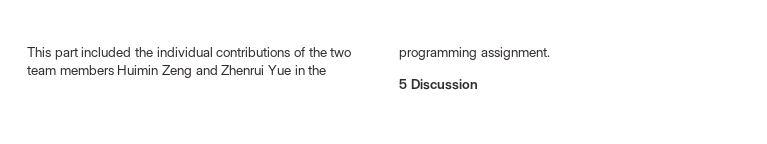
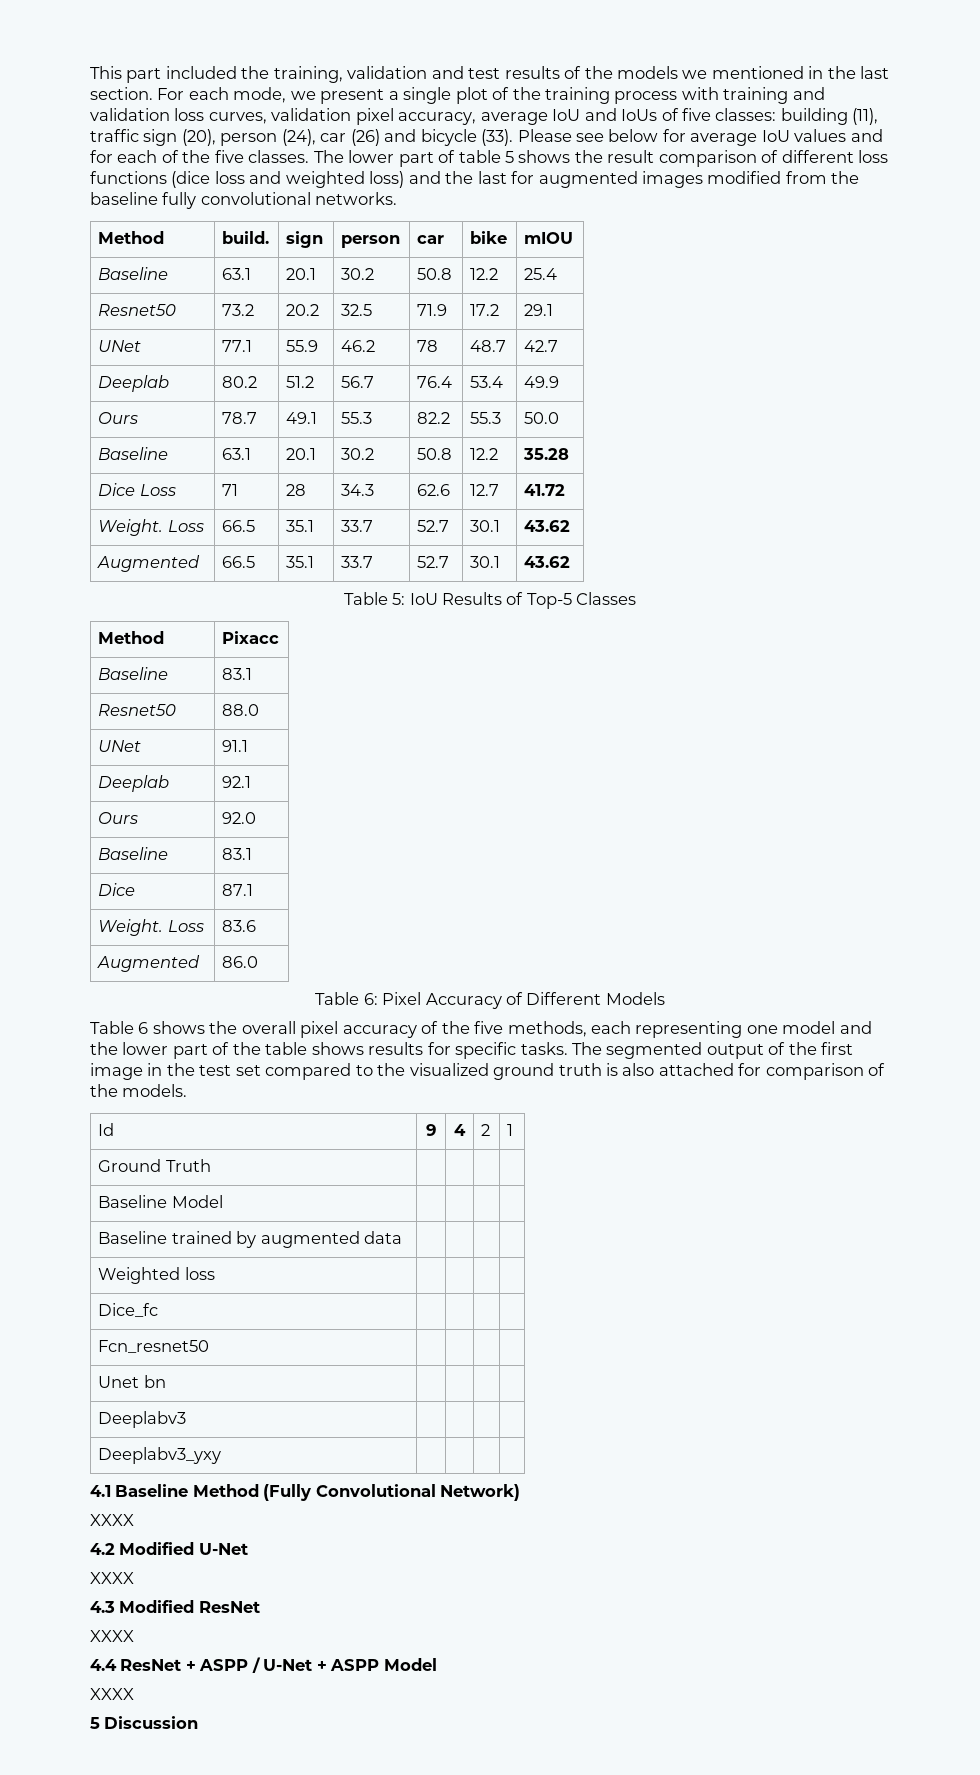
[156,47,352,57] [27,65,327,78] [399,47,550,60] individual contributions of the two team members Huimin Zeng and Zhenrui Yue in the programming assignment. -> [273,66,890,83] [90,87,825,104] [90,108,879,125] [90,129,883,146] [90,150,889,167] [90,171,860,188] [90,192,398,209] [98,231,165,244] [222,231,270,244] [286,231,324,248] [341,235,401,248] [417,235,445,244] [470,231,508,244] [524,232,574,244] [98,267,169,280] [222,268,252,280] [286,268,317,280] [341,268,375,280] [417,268,453,280] [470,268,499,280] [524,268,558,280] [98,304,177,316] [222,304,255,316] [286,304,320,316] [341,304,373,316] [417,304,448,316] [470,304,500,316] [524,304,554,316] [98,340,142,352] [222,340,253,352] [286,340,319,352] [341,340,376,352] [417,340,439,352] [470,340,507,352] [524,340,559,352] [98,375,170,392] [222,376,258,388] [286,376,315,388] [341,376,375,388] [417,376,453,388] [470,376,504,388] [524,376,560,388] [98,412,139,424] [222,412,258,424] [286,412,318,424] [341,412,373,424] [417,412,451,424] [470,412,502,424] [524,412,560,424] [98,447,169,460] [222,448,252,460] [286,448,317,460] [341,448,375,460] [417,448,453,460] [470,448,499,460] [523,448,570,460] [98,483,176,496] [222,484,239,496] [286,484,307,496] [341,484,375,496] [417,484,451,496] [470,484,500,496] [524,484,566,496] [98,519,204,536] [222,520,256,532] [286,520,315,532] [341,520,374,532] [417,520,450,532] [470,520,501,532] [524,520,571,532] [97,555,201,572] [222,556,256,568] [286,556,315,568] [341,556,374,568] [417,556,450,568] [470,556,501,568] [524,556,571,568] [343,592,637,609] [98,631,165,644] [222,631,280,644] [98,667,169,680] [222,668,253,680] [98,704,177,716] [222,704,260,716] [98,740,142,752] [222,740,249,752] [98,775,170,792] [222,776,252,788] [98,812,139,824] [222,812,257,824] [98,847,169,860] [222,848,253,860] [98,883,136,896] [222,884,254,896] [98,919,204,936] [222,920,257,932] [97,955,201,972] [222,956,259,968] [315,992,665,1009] [90,1021,872,1038] [90,1042,854,1059] [90,1063,886,1080] [90,1084,188,1097] [98,1123,115,1136] [425,1124,437,1136] [454,1124,466,1136] [481,1124,491,1136] [507,1124,514,1136] [98,1159,211,1172] [98,1195,223,1208] [98,1231,403,1248] [98,1267,215,1284] [98,1303,159,1317] [98,1340,210,1353] [98,1375,166,1388] [98,1411,187,1428] [98,1447,222,1464] [90,1484,521,1501] [90,1514,134,1526] [90,1542,248,1555] [90,1572,134,1584] [90,1600,260,1613] [90,1630,134,1642] [90,1657,437,1673] [90,1688,134,1700] training, validation and test results of the models we mentioned in the last section. For each mode, we present a single plot of the training process with training and validation loss curves, validation pixel accuracy, average IoU and IoUs of five classes: building (11), traffic sign (20), person (24), car (26) and bicycle (33). Please see below for average IoU values and for each of the five classes. The lower part of table 5 shows the result comparison of different loss functions (dice loss and weighted loss) and the last for augmented images modified from the baseline fully convolutional networks. // Method | build. | sign | person | car | bike | mIOU // Baseline | 63.1 | 20.1 | 30.2 | 50.8 | 12.2 | 25.4 // Resnet50 | 73.2 | 20.2 | 32.5 | 71.9 | 17.2 | 29.1 // UNet | 77.1 | 55.9 | 46.2 | 78 | 48.7 | 42.7 // Deeplab | 80.2 | 51.2 | 56.7 | 76.4 | 53.4 | 49.9 // Ours | 78.7 | 49.1 | 55.3 | 82.2 | 55.3 | 50.0 // Baseline | 63.1 | 20.1 | 30.2 | 50.8 | 12.2 | 35.28 // Dice Loss | 71 | 28 | 34.3 | 62.6 | 12.7 | 41.72 // Weight. Loss | 66.5 | 35.1 | 33.7 | 52.7 | 30.1 | 43.62 // Augmented | 66.5 | 35.1 | 33.7 | 52.7 | 30.1 | 43.62 // Table 5: IoU Results of Top-5 Classes // Method | Pixacc // Baseline | 83.1 // Resnet50 | 88.0 // UNet | 91.1 // Deeplab | 92.1 // Ours | 92.0 // Baseline | 83.1 // Dice | 87.1 // Weight. Loss | 83.6 // Augmented | 86.0 // Table 6: Pixel Accuracy of Different Models // Table 6 shows the overall pixel accuracy of the five methods, each representing one model and the lower part of the table shows results for specific tasks. The segmented output of the first image in the test set compared to the visualized ground truth is also attached for comparison of the models. // Id | 9 | 4 | 2 | 1 // Ground Truth | | | | // Baseline Model | | | | // Baseline trained by augmented data | | | | // Weighted loss | | | | // Dice_fc | | | | // Fcn_resnet50 | | | | // Unet bn | | | | // Deeplabv3 | | | | // Deeplabv3_yxy | | | | // 4.1 Baseline Method (Fully Convolutional Network) // XXXX // 4.2 Modified U-Net // XXXX // 4.3 Modified ResNet // XXXX // 4.4 ResNet + ASPP / U-Net + ASPP Model // XXXX

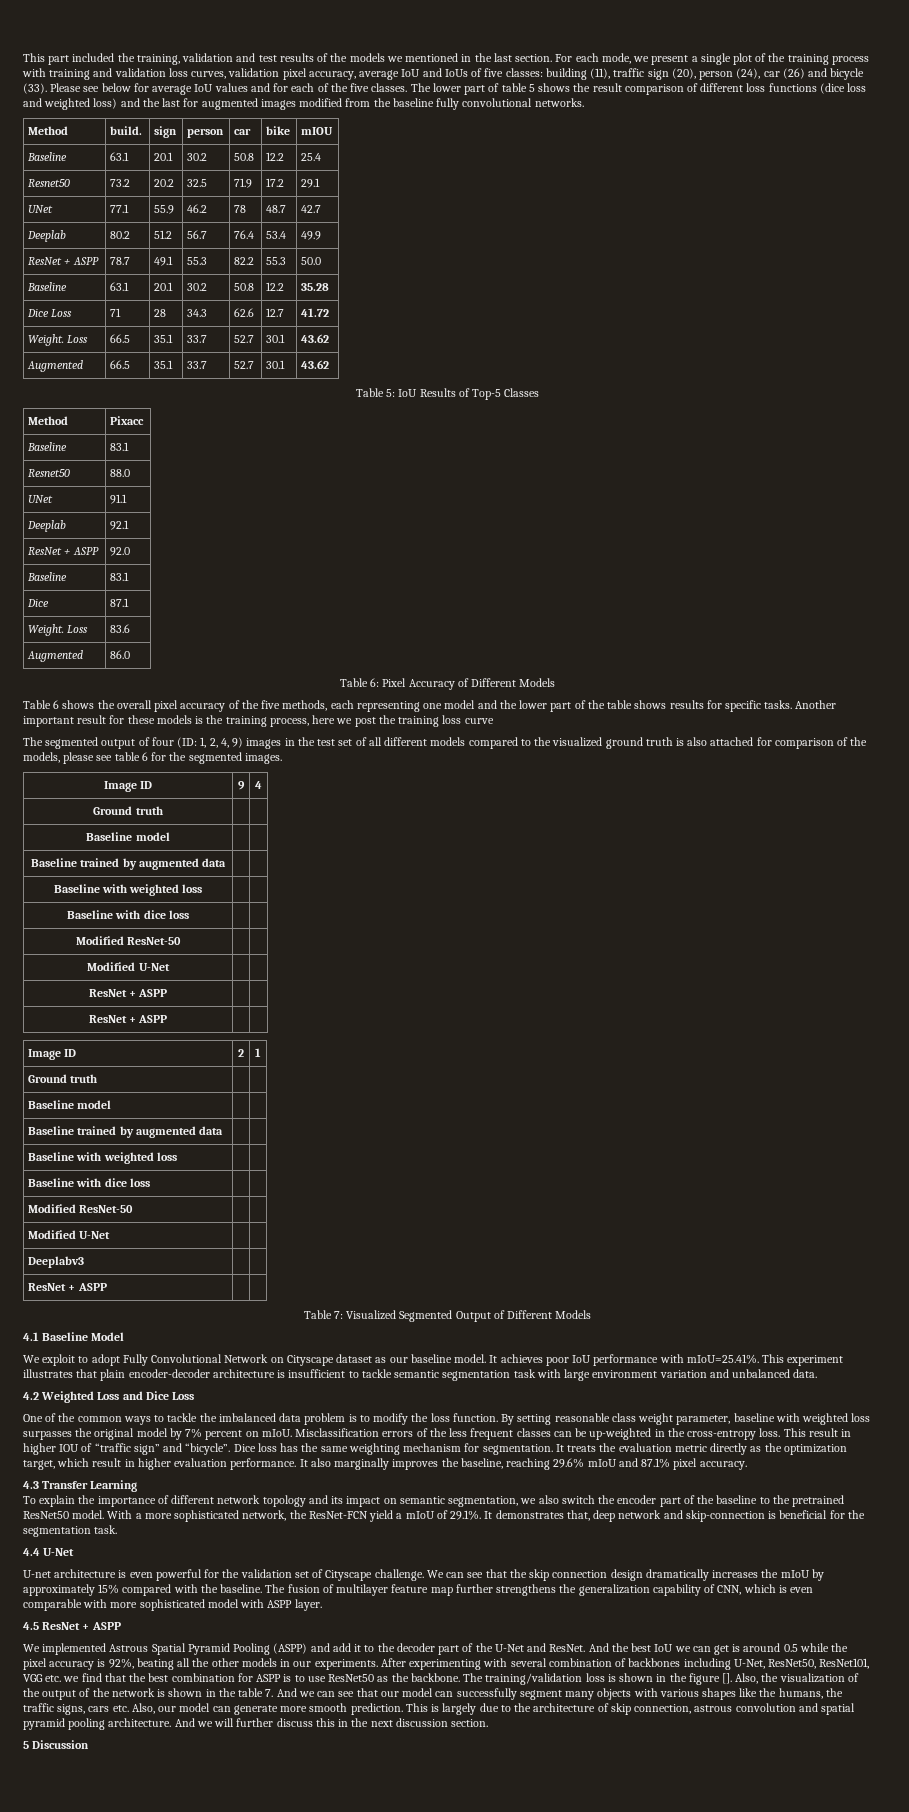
[98,412,139,424] Ours -> [28,257,99,265] ResNet + ASPP
[98,812,139,824] Ours -> [28,547,99,555] ResNet + ASPP
[572,1042,854,1059] [90,1063,261,1080] The segmented output of the first image in the test set -> [795,700,837,709] [23,715,494,727] [23,737,466,749] Another important result for these models is the training process, here we post the training loss curve // The segmented output of four (ID: 1, 2, 4, 9) images in the test set of all different models
[122,1084,188,1097] [98,1123,115,1136] models. // Id -> [23,752,282,764] [103,781,153,792] models, please see table 6 for the segmented images. // Image ID
[481,1124,491,1136] [507,1124,514,1136] [98,1159,211,1172] [98,1195,223,1208] [98,1231,403,1248] [98,1267,215,1284] [98,1303,159,1317] [98,1340,210,1353] [98,1375,166,1388] [98,1411,187,1428] [98,1447,222,1464] [90,1484,521,1501] [90,1514,134,1526] [90,1542,248,1555] [90,1572,134,1584] [90,1600,260,1613] [90,1630,134,1642] [90,1657,437,1673] [90,1688,134,1700] | 2 | 1 // Ground Truth | | | | // Baseline Model | | | | // Baseline trained by augmented data | | | | // Weighted loss | | | | // Dice_fc | | | | // Fcn_resnet50 | | | | // Unet bn | | | | // Deeplabv3 | | | | // Deeplabv3_yxy | | | | // 4.1 Baseline Method (Fully Convolutional Network) // XXXX // 4.2 Modified U-Net // XXXX // 4.3 Modified ResNet // XXXX // 4.4 ResNet + ASPP / U-Net + ASPP Model // XXXX -> [93,806,163,815] [86,832,170,841] [31,858,226,870] [53,884,203,896] [67,910,189,919] [75,936,182,945] [87,962,170,971] [88,989,168,997] [88,1015,168,1023] [28,1049,77,1060] [238,1049,244,1057] [255,1048,261,1057] [28,1074,98,1083] [28,1100,112,1109] [28,1126,224,1138] [28,1152,177,1164] [28,1178,150,1187] [28,1204,134,1213] [28,1230,111,1239] [28,1256,85,1268] [28,1283,107,1291] [303,1310,592,1322] [23,1332,125,1341] [23,1354,844,1366] [23,1369,818,1381] [23,1391,195,1403] [23,1413,871,1425] [23,1428,852,1440] [23,1443,847,1455] [23,1458,747,1470] [23,1480,138,1492] [23,1495,845,1507] [23,1510,865,1522] [23,1525,118,1537] [23,1548,75,1556] [23,1569,824,1581] [23,1584,814,1596] [23,1599,322,1611] [23,1622,121,1630] [23,1643,849,1655] [23,1658,870,1670] [23,1673,859,1685] [23,1688,843,1700] [23,1703,856,1715] [23,1718,489,1730] // Ground truth | | // Baseline model | | // Baseline trained by augmented data | | // Baseline with weighted loss | | // Baseline with dice loss | | // Modified ResNet-50 | | // Modified U-Net | | // ResNet + ASPP | | // ResNet + ASPP | | // Image ID | 2 | 1 // Ground truth | | // Baseline model | | // Baseline trained by augmented data | | // Baseline with weighted loss | | // Baseline with dice loss | | // Modified ResNet-50 | | // Modified U-Net | | // Deeplabv3 | | // ResNet + ASPP | | // Table 7: Visualized Segmented Output of Different Models // 4.1 Baseline Model // We exploit to adopt Fully Convolutional Network on Cityscape dataset as our baseline model. It achieves poor IoU performance with mIoU=25.41%. This experiment illustrates that plain encoder-decoder architecture is insufficient to tackle semantic segmentation task with large environment variation and unbalanced data. // 4.2 Weighted Loss and Dice Loss // One of the common ways to tackle the imbalanced data problem is to modify the loss function. By setting reasonable class weight parameter, baseline with weighted loss surpasses the original model by 7% percent on mIoU. Misclassification errors of the less frequent classes can be up-weighted in the cross-entropy loss. This result in higher IOU of “traffic sign” and “bicycle”. Dice loss has the same weighting mechanism for segmentation. It treats the evaluation metric directly as the optimization target, which result in higher evaluation performance. It also marginally improves the baseline, reaching 29.6% mIoU and 87.1% pixel accuracy. // 4.3 Transfer Learning // To explain the importance of different network topology and its impact on semantic segmentation, we also switch the encoder part of the baseline to the pretrained ResNet50 model. With a more sophisticated network, the ResNet-FCN yield a mIoU of 29.1%. It demonstrates that, deep network and skip-connection is beneficial for the segmentation task. // 4.4 U-Net // U-net architecture is even powerful for the validation set of Cityscape challenge. We can see that the skip connection design dramatically increases the mIoU by approximately 15% compared with the baseline. The fusion of multilayer feature map further strengthens the generalization capability of CNN, which is even comparable with more sophisticated model with ASPP layer. // 4.5 ResNet + ASPP // We implemented Astrous Spatial Pyramid Pooling (ASPP) and add it to the decoder part of the U-Net and ResNet. And the best IoU we can get is around 0.5 while the pixel accuracy is 92%, beating all the other models in our experiments. After experimenting with several combination of backbones including U-Net, ResNet50, ResNet101, VGG etc. we find that the best combination for ASPP is to use ResNet50 as the backbone. The training/validation loss is shown in the figure []. Also, the visualization of the output of the network is shown in the table 7. And we can see that our model can successfully segment many objects with various shapes like the humans, the traffic signs, cars etc. Also, our model can generate more smooth prediction. This is largely due to the architecture of skip connection, astrous convolution and spatial pyramid pooling architecture. And we will further discuss this in the next discussion section.

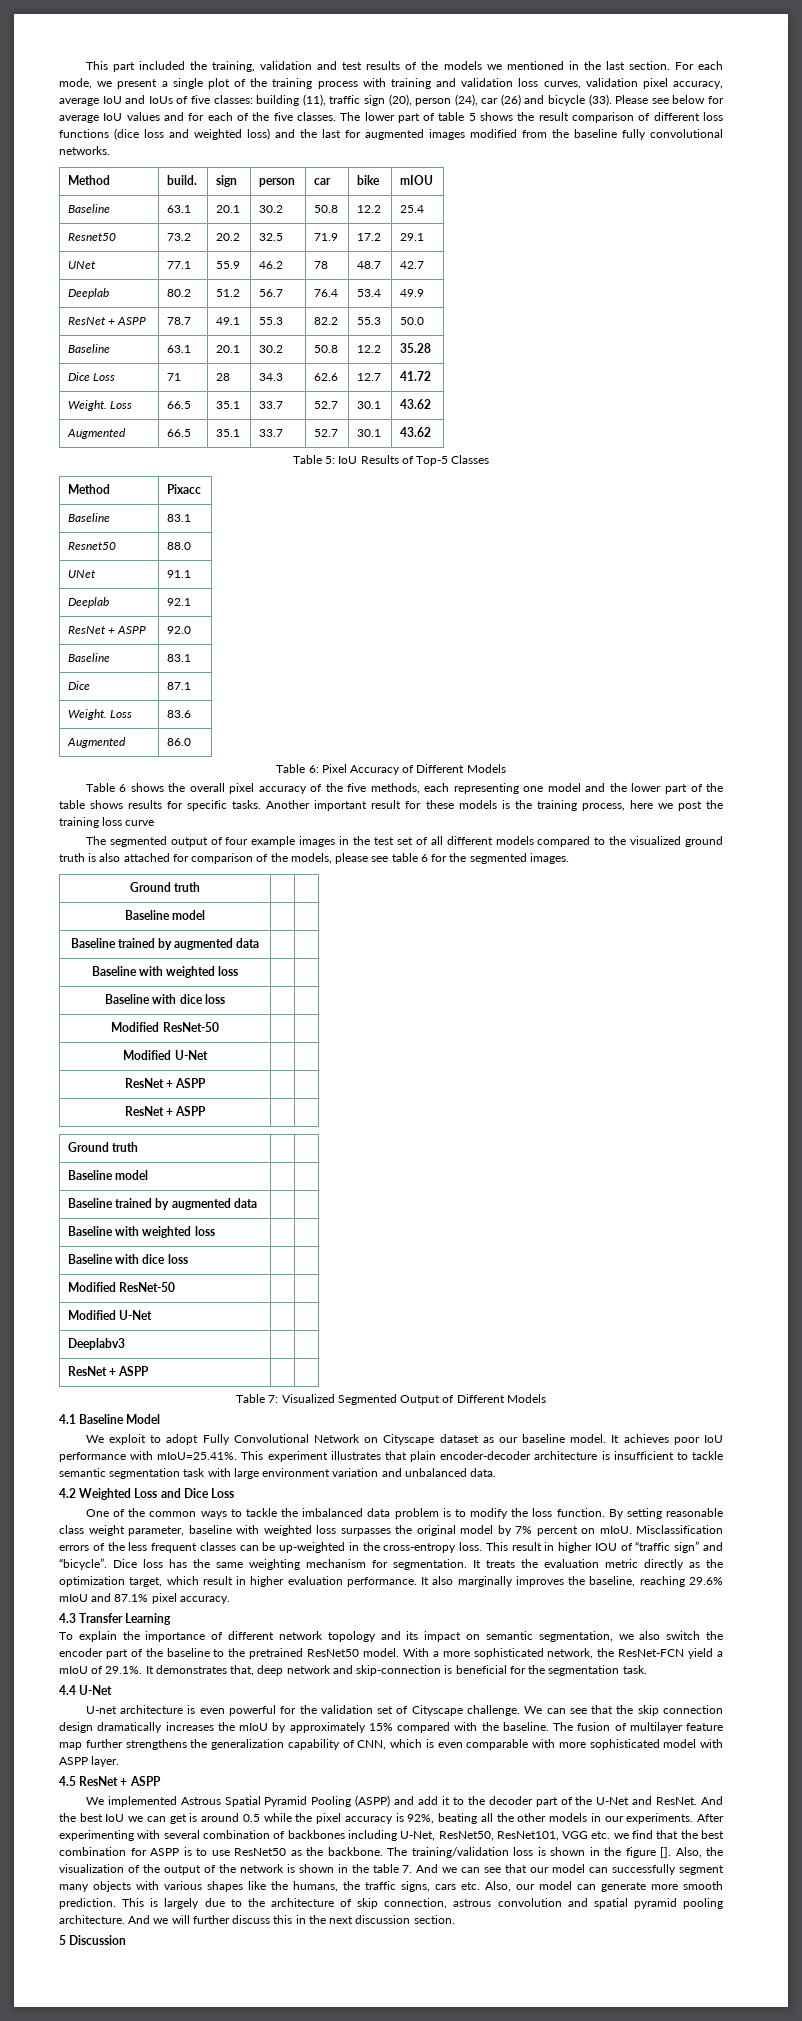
[177,737,244,748] (ID: 1, 2, 4, 9) -> [251,836,296,847] example
[103,781,153,792] [238,781,245,790] [255,781,262,789] // Image ID | 9 | 4 -> (569, 858) none
[28,1049,77,1060] [238,1049,244,1057] [255,1048,261,1057] // Image ID | 2 | 1 -> (207, 1111) none

